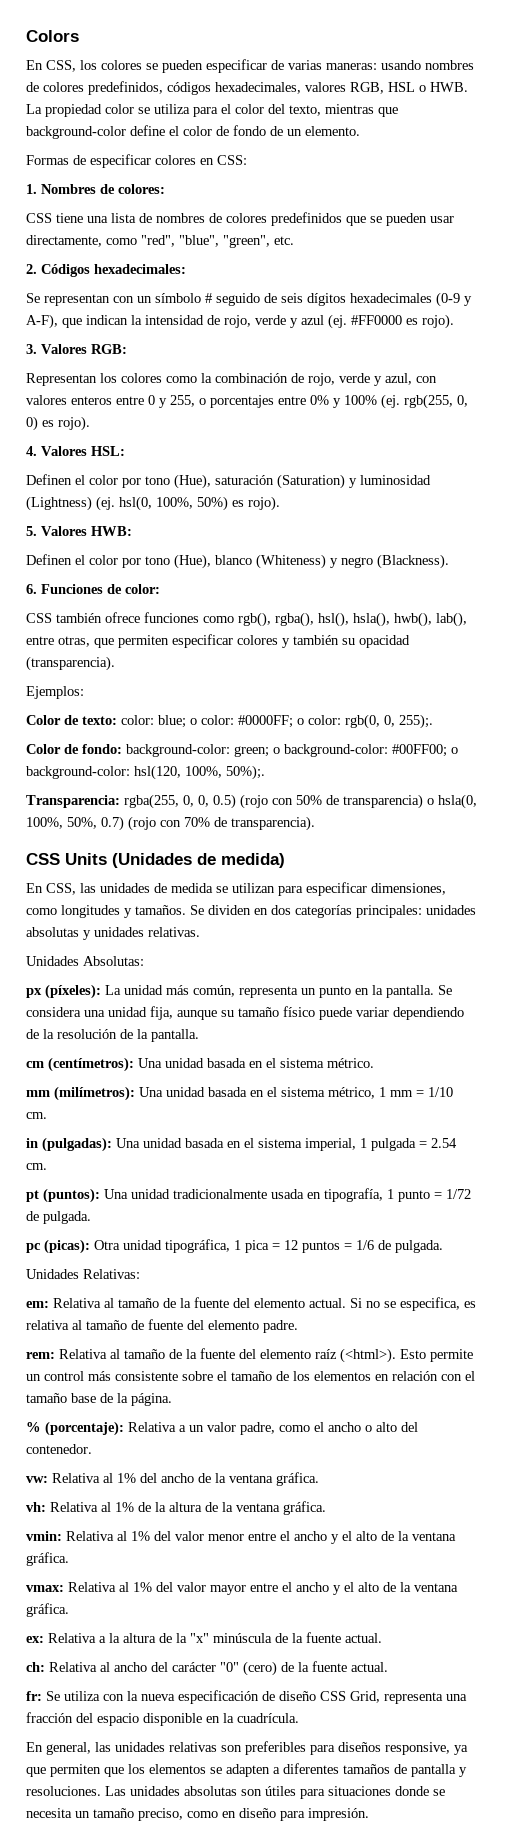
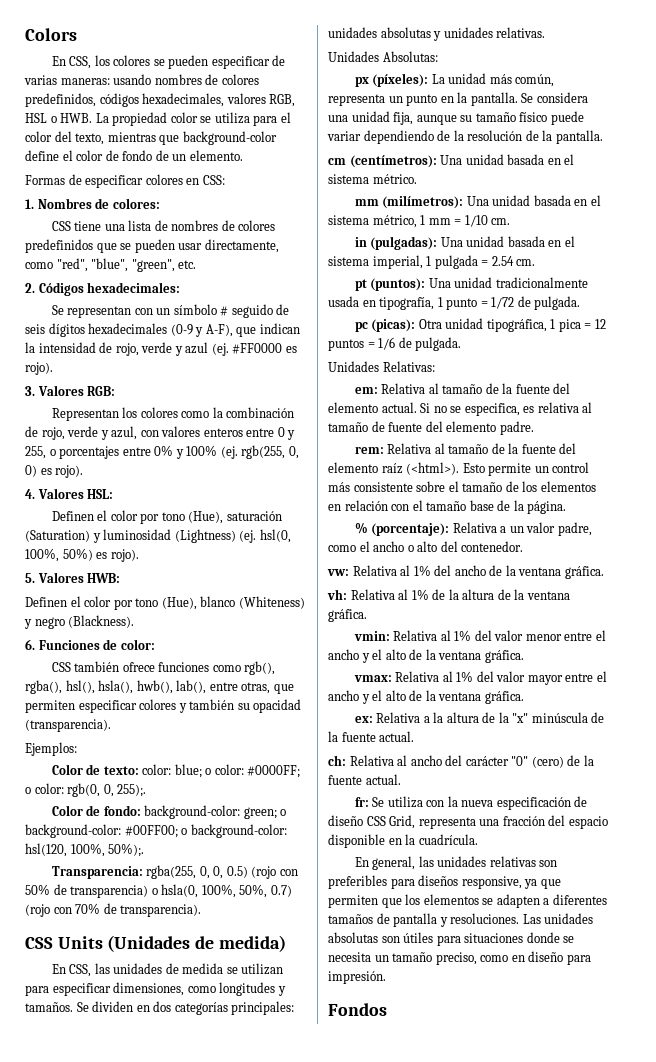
(369, 1814) none -> [328,1003,387,1016] // Fondos

